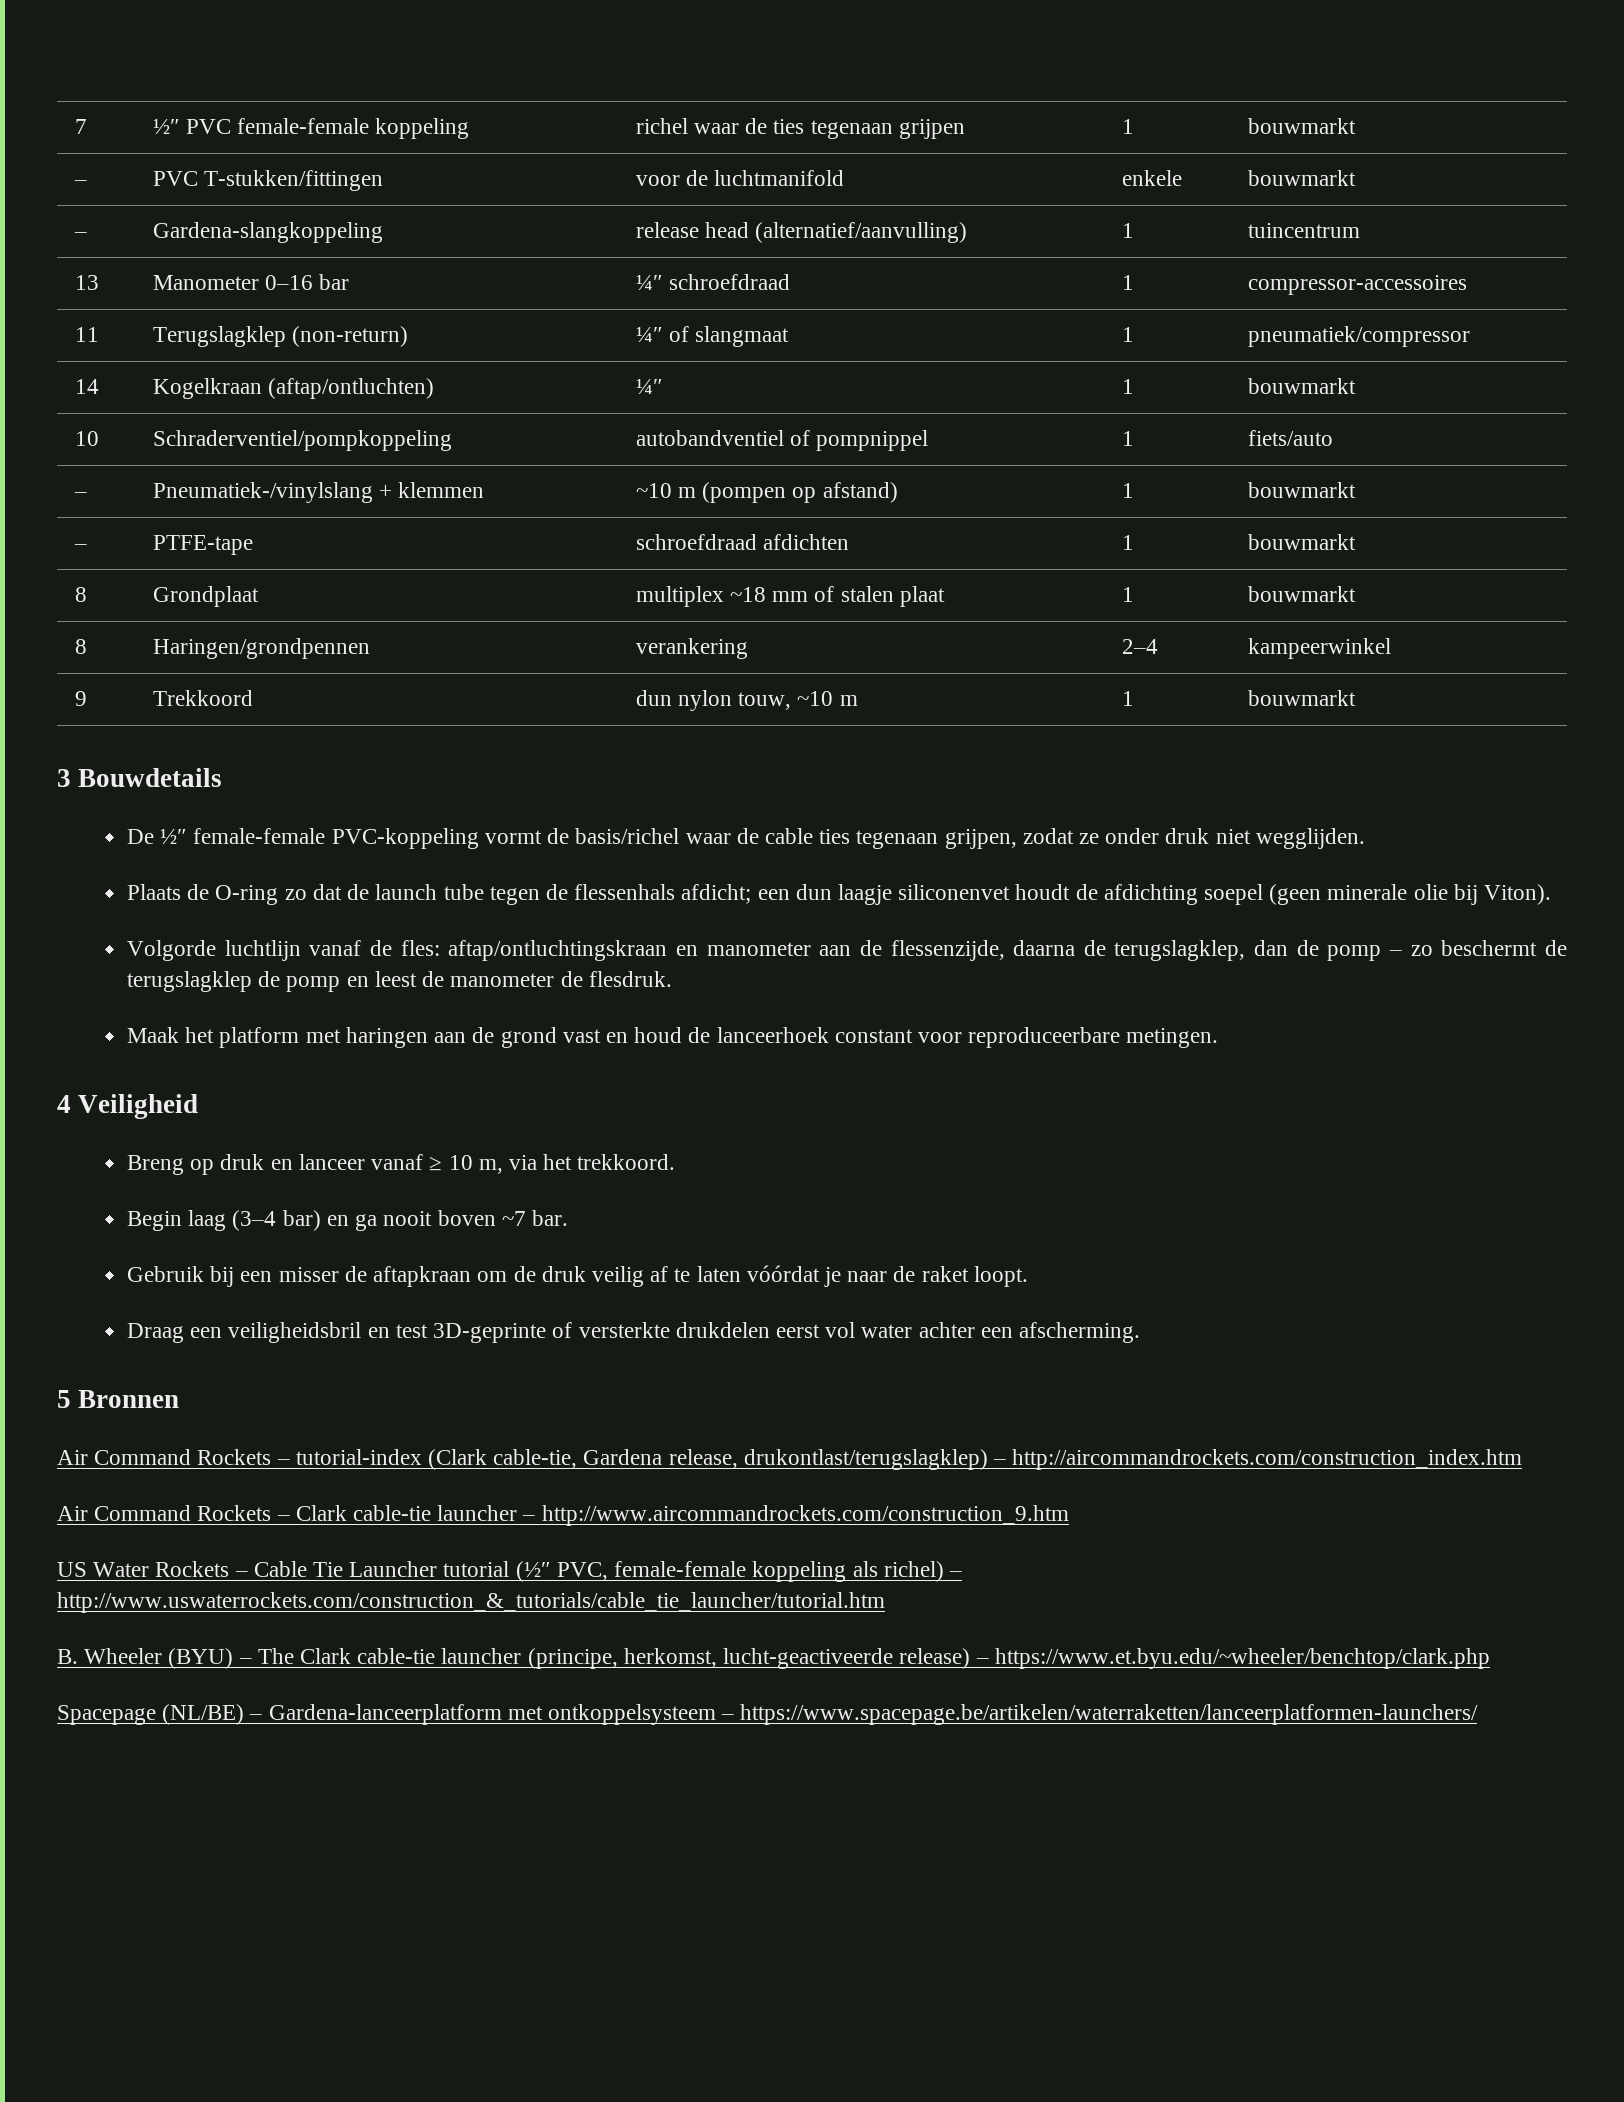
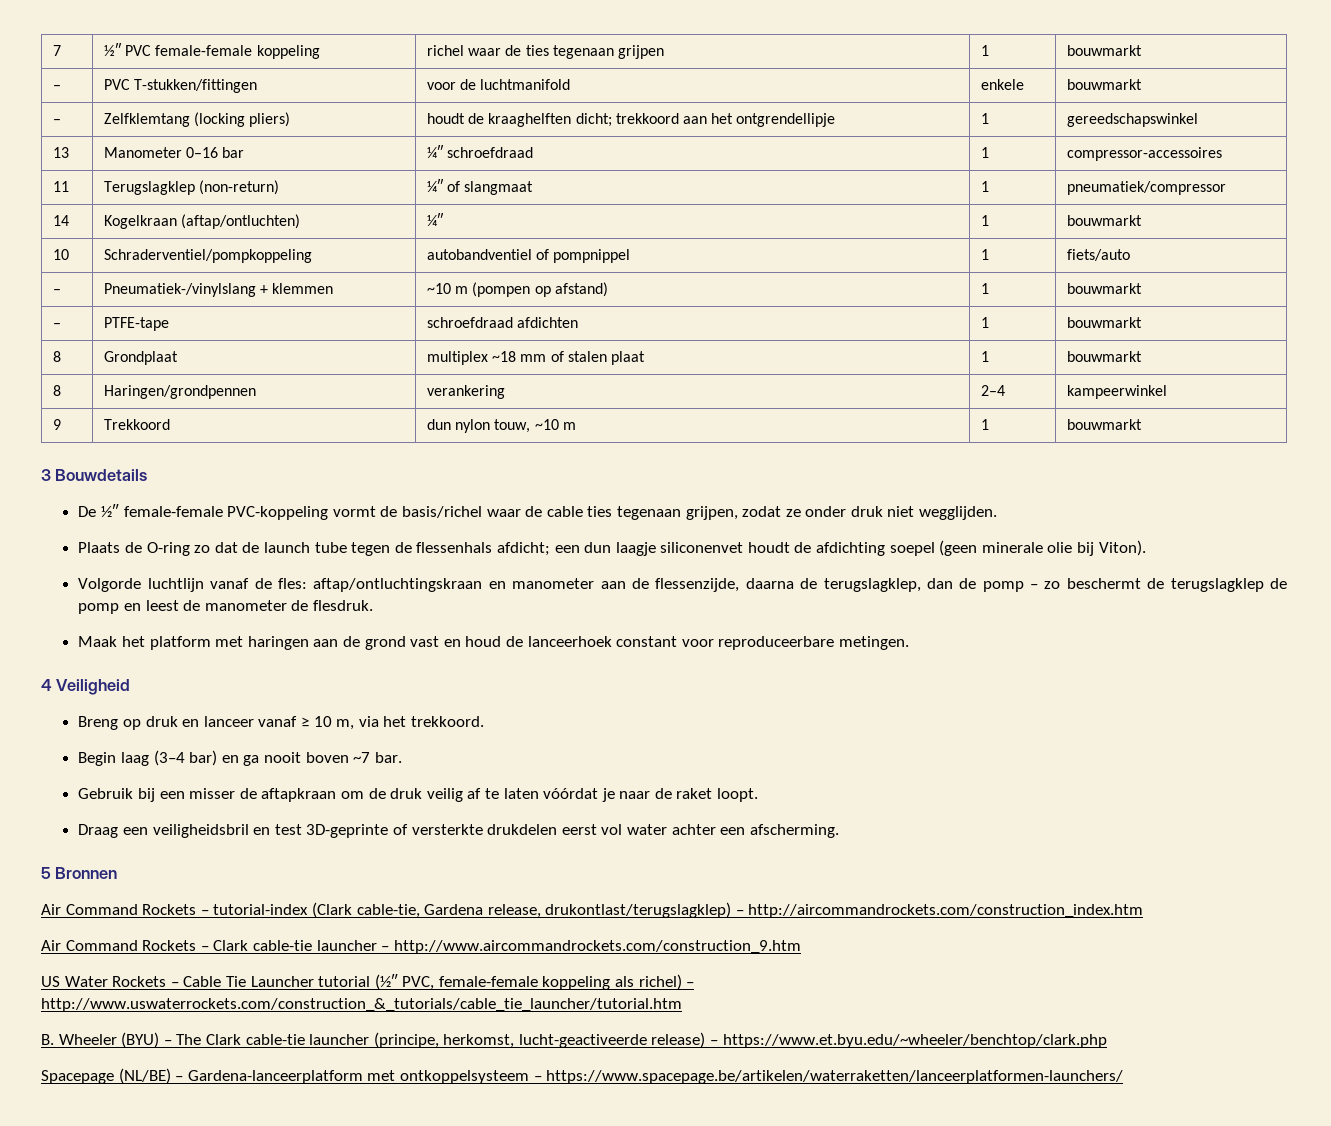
[152,222,383,243] [635,222,968,243] [1121,223,1134,238] [1247,223,1360,238] Gardena-slangkoppeling | release head (alternatief/aanvulling) | 1 | tuincentrum -> [104,112,291,127] [427,113,836,127] [981,113,990,124] [1067,113,1199,127] Zelfklemtang (locking pliers) | houdt de kraaghelften dicht; trekkoord aan het ontgrendellipje | 1 | gereedschapswinkel

